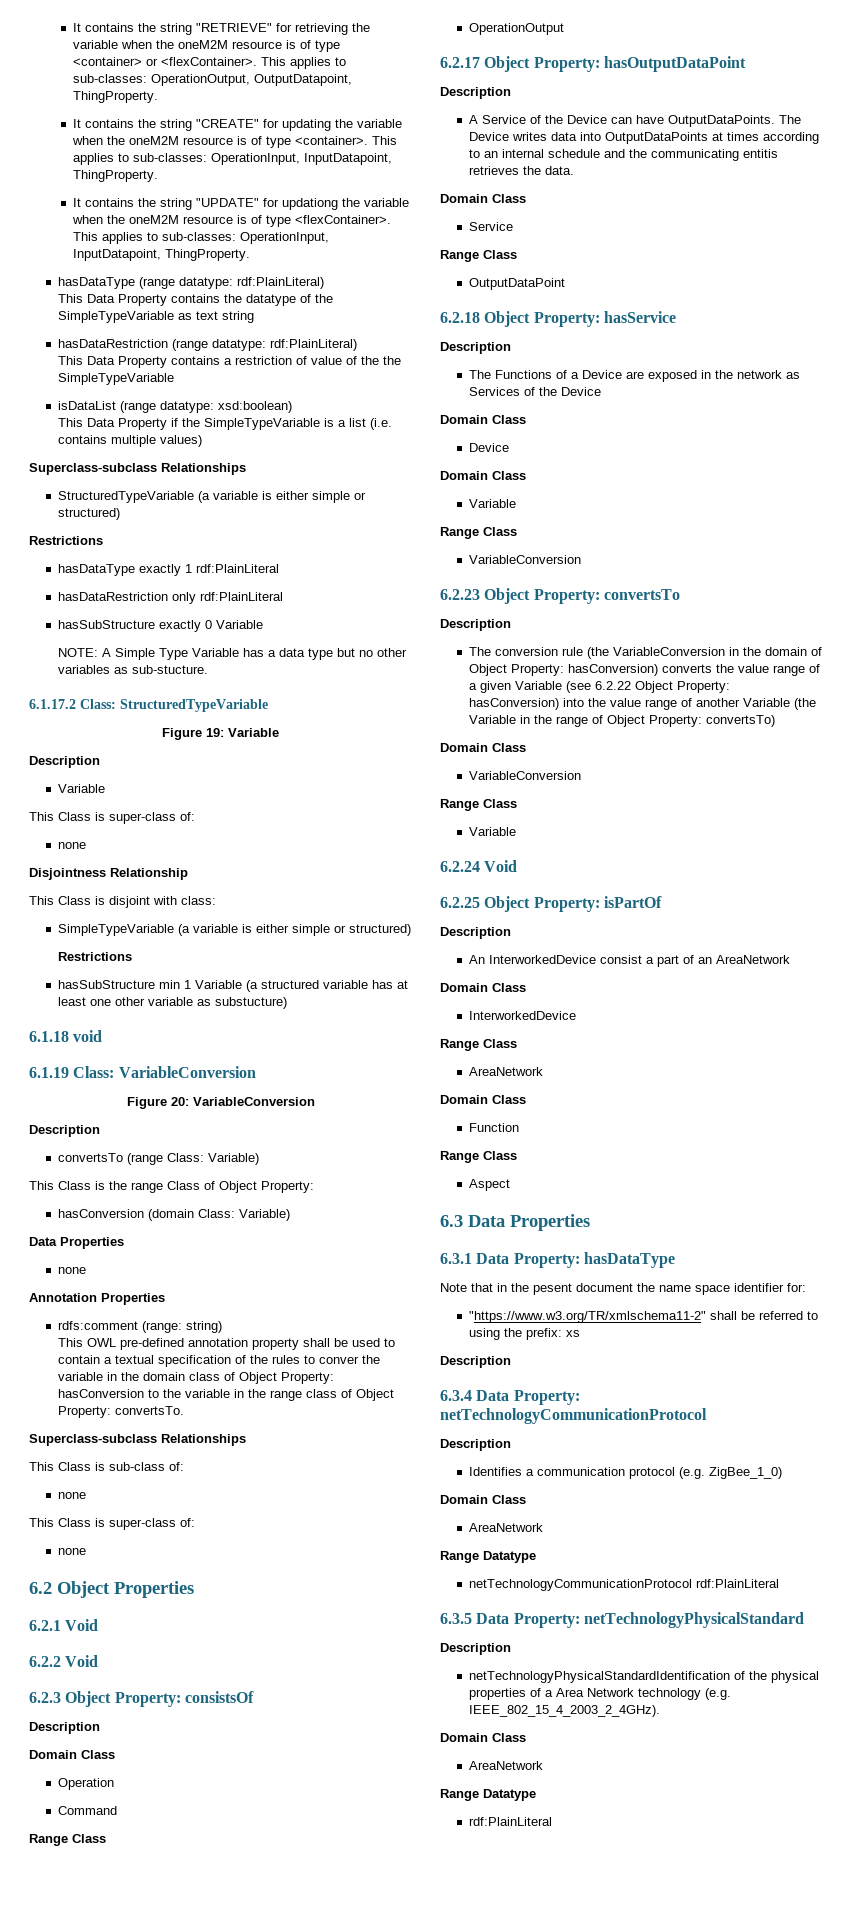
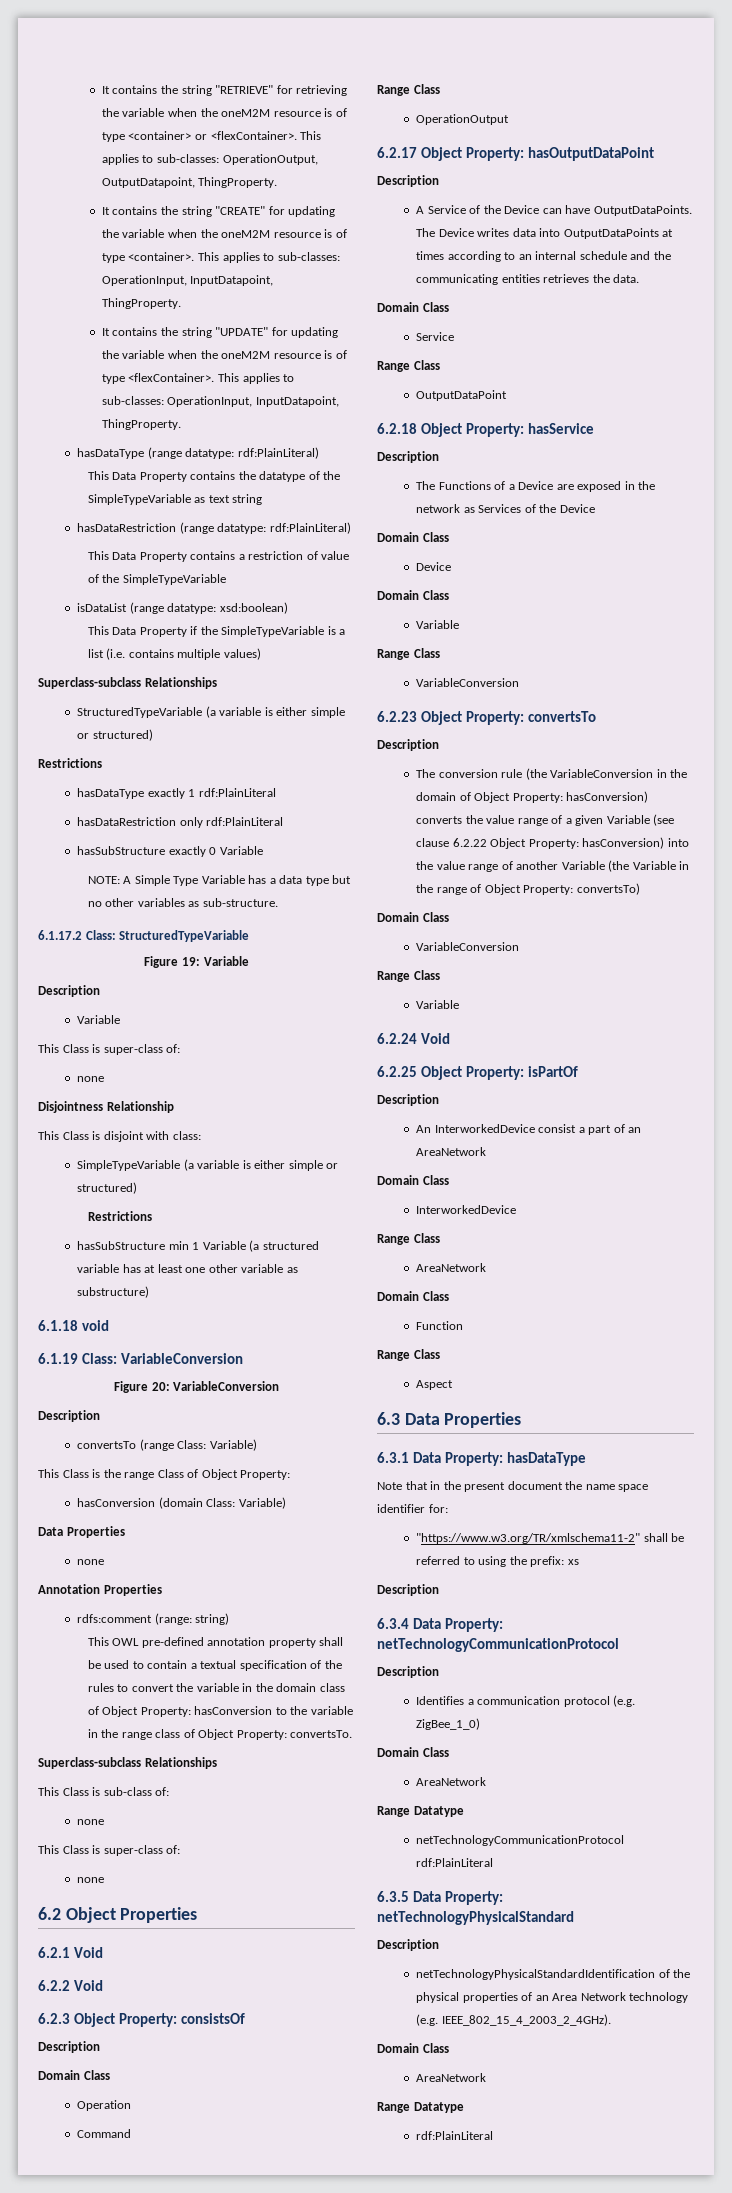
[281,198,338,210] updationg -> [291,327,339,338] updating
[383,356,402,365] the -> (120, 578) none
[132,665,209,674] sub-stucture. -> [202,898,278,907] sub-structure.
[215,997,288,1009] substucture) -> [77,1286,150,1298] substructure)
[319,1356,360,1364] conver -> [131,1684,174,1692] convert
[743,149,779,158] entitis -> [501,274,540,283] entities
(592, 687) none -> [416,838,450,847] clause
[533,1283,572,1295] pesent -> [464,1482,506,1492] present
[545,1690,554,1697] a -> [535,1995,549,2001] an

